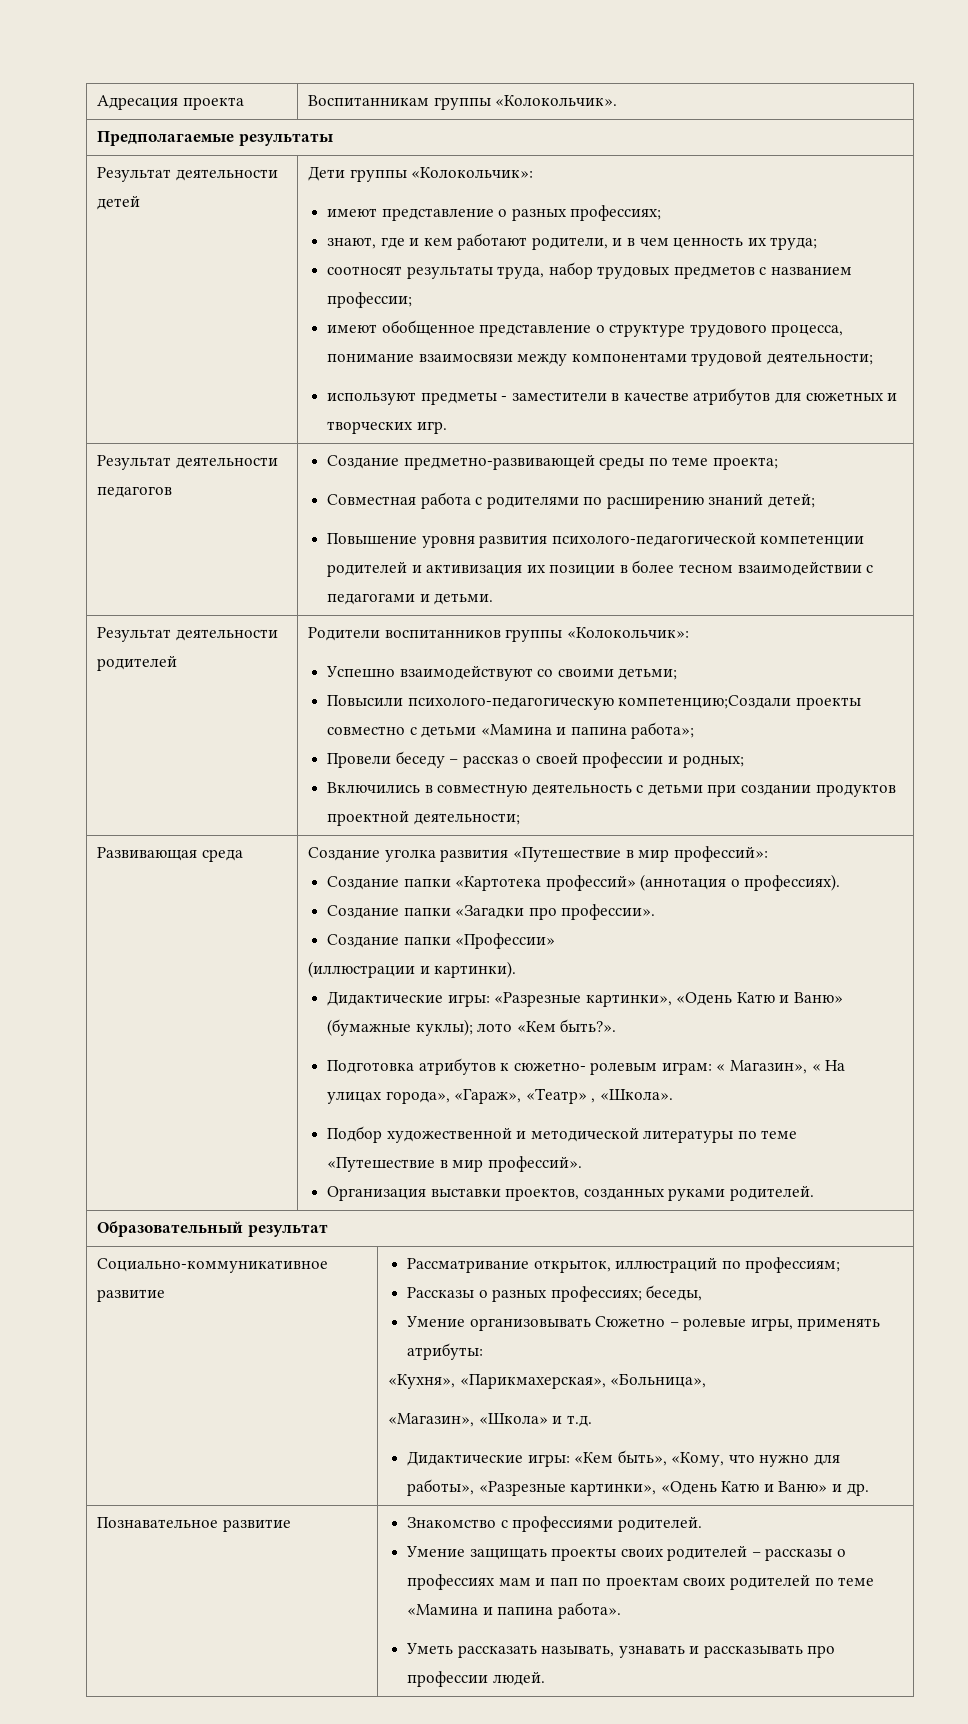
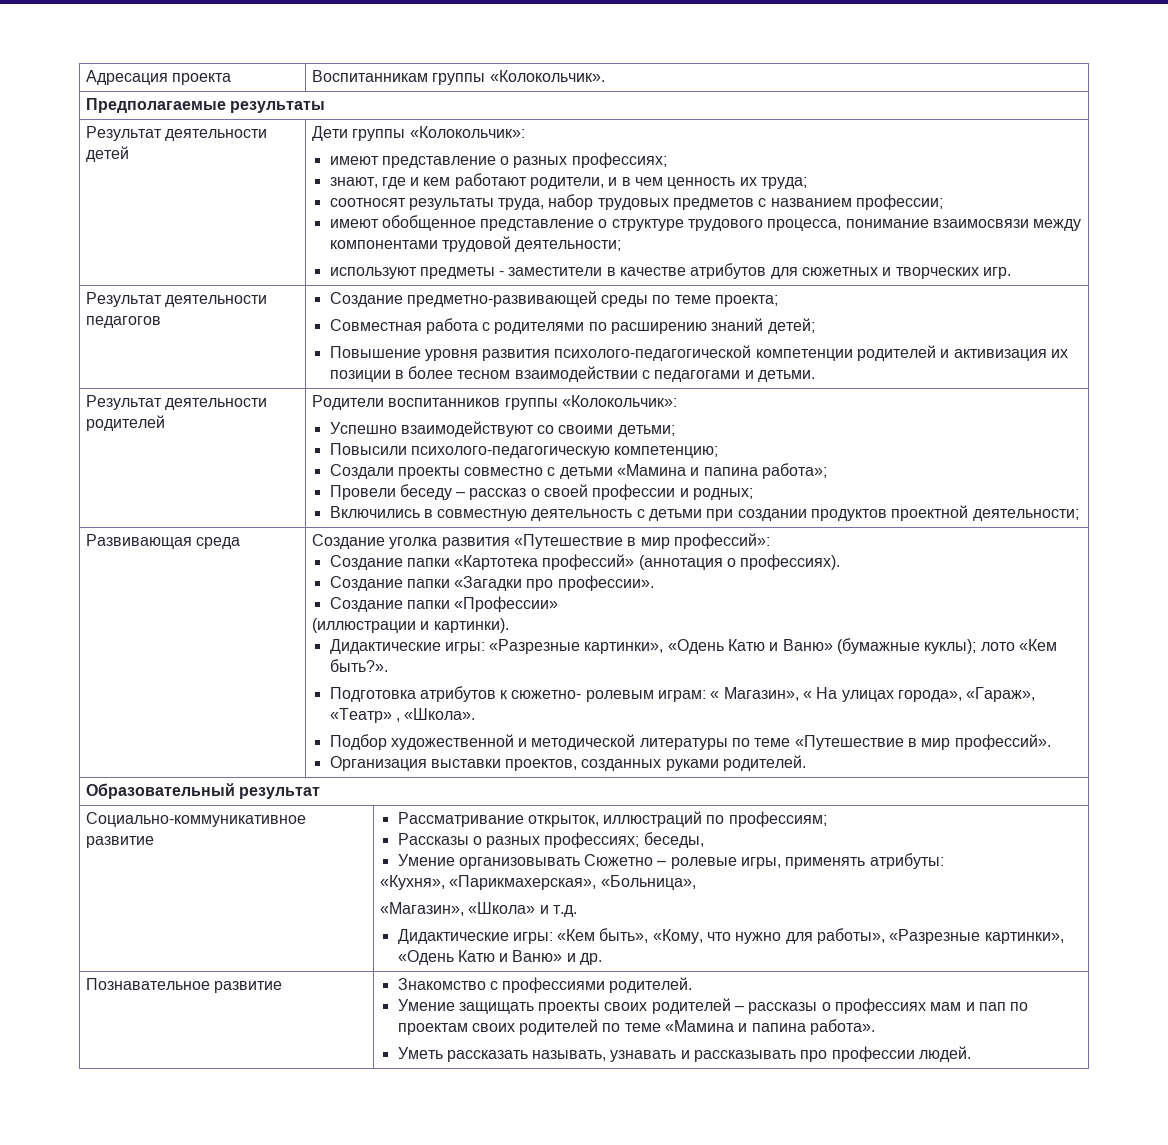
[618,695,792,709] компетенцию;Создали -> [614,446,719,458] [329,464,394,479] компетенцию; // Создали

